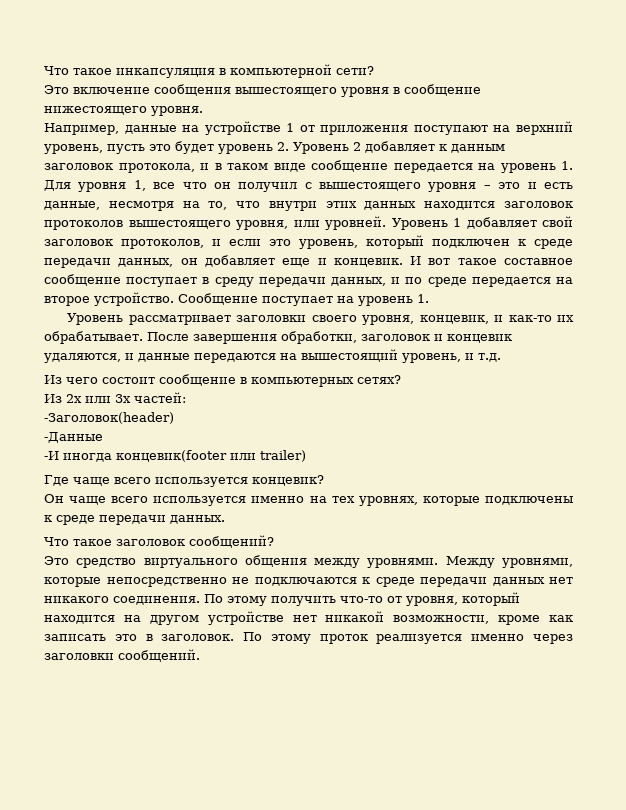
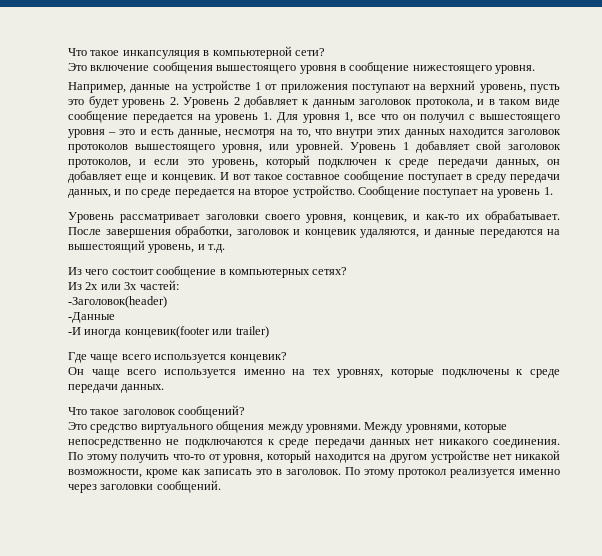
[319,634,368,644] проток -> [398,469,446,478] протокол

